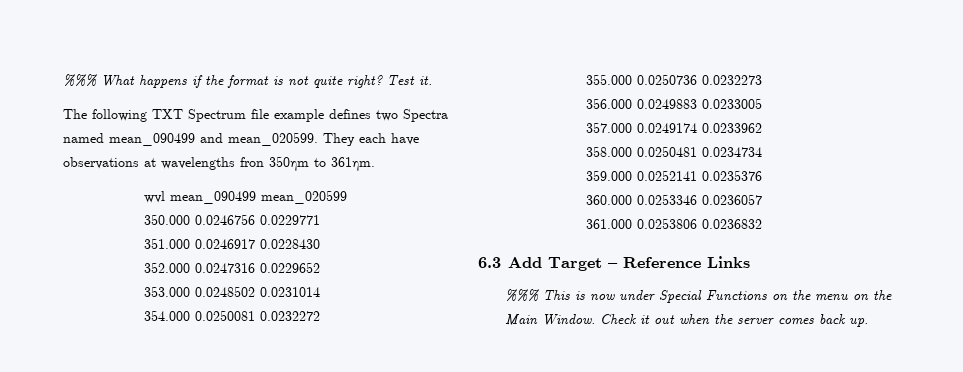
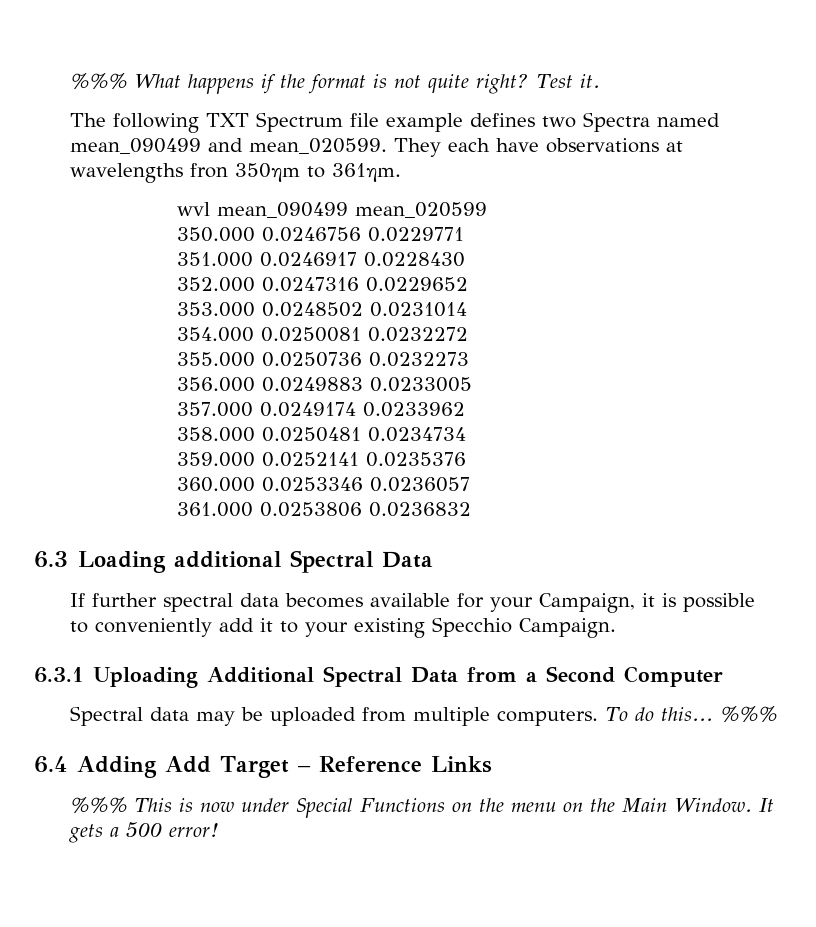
(501, 262) none -> [78,550,434,573] [69,593,755,613] [69,617,616,638] [34,666,724,688] [69,706,777,726] [34,756,158,778] Loading additional Spectral Data // If further spectral data becomes available for your Campaign, it is possible to conveniently add it to your existing Specchio Campaign. // 6.3.1 Uploading Additional Spectral Data from a Second Computer // Spectral data may be uploaded from multiple computers. To do this... %%% // 6.4 Adding
[600,314,869,327] Check it out when the server comes back up. -> [758,798,774,812] [68,822,219,843] It gets a 500 error!

